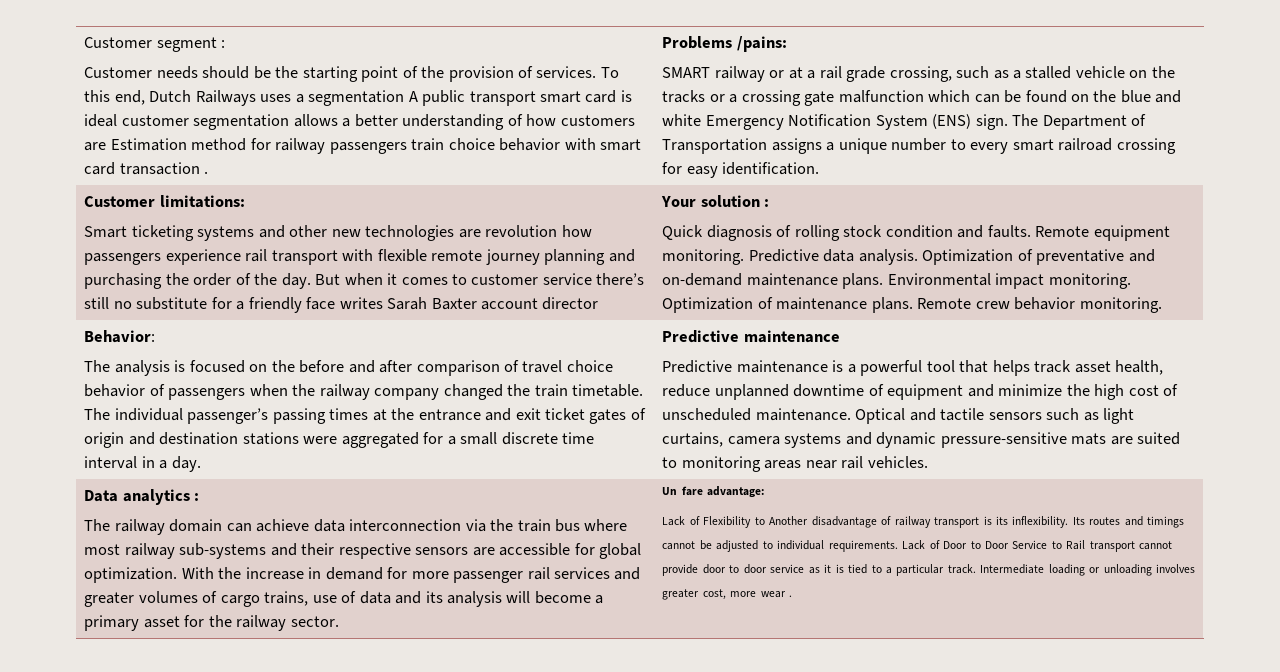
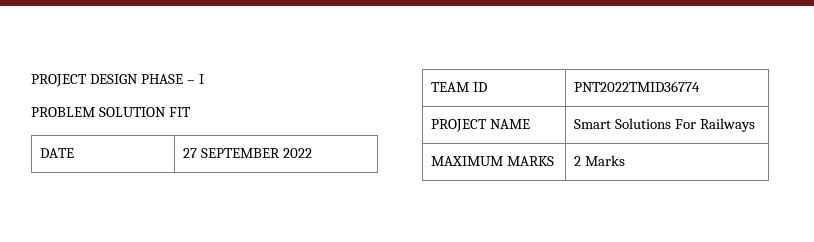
[84,37,226,52] [84,66,619,82] [84,90,632,106] [84,114,635,130] [84,138,641,154] [84,162,209,175] [662,36,787,52] [662,66,1175,82] [662,90,1182,106] [662,114,1147,130] [662,138,1176,154] [662,162,820,178] [84,195,245,208] [84,225,592,241] [84,249,635,265] [84,273,645,289] [84,297,599,313] [661,195,770,207] [662,225,1170,241] [662,249,1155,265] [662,273,1131,289] [662,297,1162,313] [84,330,156,343] [84,360,613,376] [84,384,643,400] [84,408,646,424] [84,432,594,448] [84,456,201,472] [662,330,840,343] [662,360,1163,376] [662,384,1178,400] [662,408,1135,424] [662,432,1181,448] [662,456,928,472] [84,489,200,505] [84,519,628,535] [84,543,641,559] [84,567,641,583] [84,591,604,607] [84,615,339,631] [662,486,765,498] [662,516,1185,528] [662,540,1173,552] [662,564,1196,576] [662,589,793,600] Customer segment : // Customer needs should be the starting point of the provision of services. To this end, Dutch Railways uses a segmentation A public transport smart card is ideal customer segmentation allows a better understanding of how customers are Estimation method for railway passengers train choice behavior with smart card transaction . | Problems /pains: // SMART railway or at a rail grade crossing, such as a stalled vehicle on the tracks or a crossing gate malfunction which can be found on the blue and white Emergency Notification System (ENS) sign. The Department of Transportation assigns a unique number to every smart railroad crossing for easy identification. // Customer limitations: // Smart ticketing systems and other new technologies are revolution how passengers experience rail transport with flexible remote journey planning and purchasing the order of the day. But when it comes to customer service there’s still no substitute for a friendly face writes Sarah Baxter account director | Your solution : // Quick diagnosis of rolling stock condition and faults. Remote equipment monitoring. Predictive data analysis. Optimization of preventative and on-demand maintenance plans. Environmental impact monitoring. Optimization of maintenance plans. Remote crew behavior monitoring. // Behavior: // The analysis is focused on the before and after comparison of travel choice behavior of passengers when the railway company changed the train timetable. The individual passenger’s passing times at the entrance and exit ticket gates of origin and destination stations were aggregated for a small discrete time interval in a day. | Predictive maintenance // Predictive maintenance is a powerful tool that helps track asset health, reduce unplanned downtime of equipment and minimize the high cost of unscheduled maintenance. Optical and tactile sensors such as light curtains, camera systems and dynamic pressure-sensitive mats are suited to monitoring areas near rail vehicles. // Data analytics : // The railway domain can achieve data interconnection via the train bus where most railway sub-systems and their respective sensors are accessible for global optimization. With the increase in demand for more passenger rail services and greater volumes of cargo trains, use of data and its analysis will become a primary asset for the railway sector. | Un fare advantage: // Lack of Flexibility to Another disadvantage of railway transport is its inflexibility. Its routes and timings cannot be adjusted to individual requirements. Lack of Door to Door Service to Rail transport cannot provide door to door service as it is tied to a particular track. Intermediate loading or unloading involves greater cost, more wear . -> [31,74,204,87] [31,107,191,117] [40,148,75,158] [183,148,312,158] [431,82,488,92] [574,81,701,92] [431,119,531,132] [574,118,755,132] [431,156,555,166] [574,155,626,166] PROJECT DESIGN PHASE – I // PROBLEM SOLUTION FIT // DATE | 27 SEPTEMBER 2022 // TEAM ID | PNT2022TMID36774 // PROJECT NAME | Smart Solutions For Railways // MAXIMUM MARKS | 2 Marks

